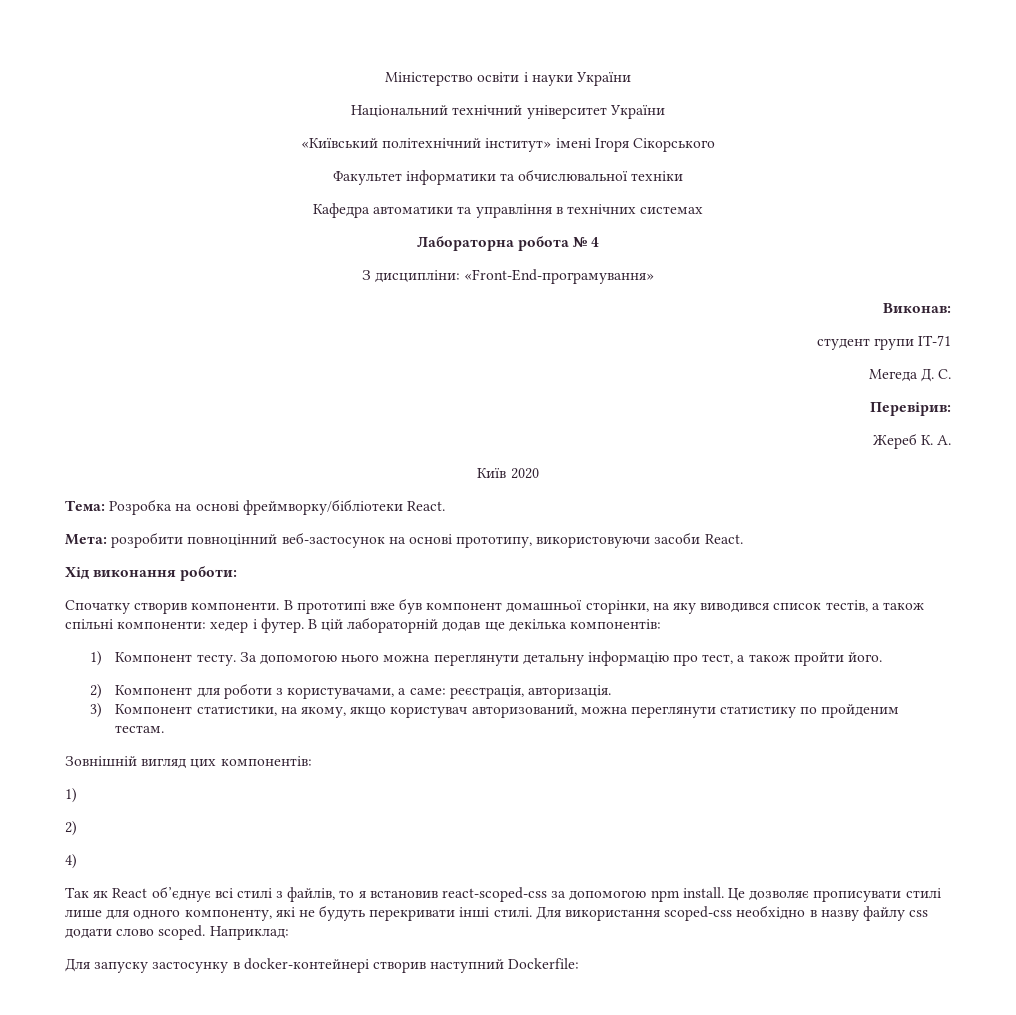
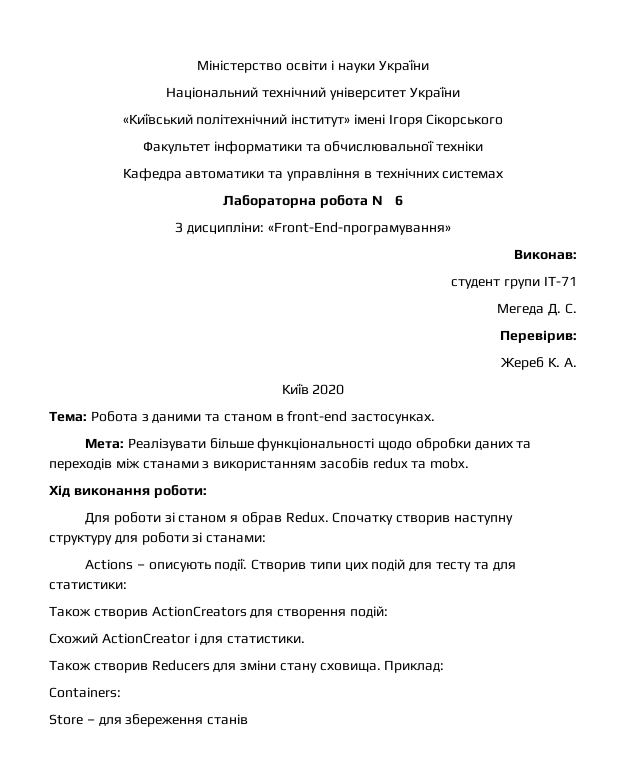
[591,237,600,247] 4 -> [394,195,403,206] 6
[109,499,445,515] [65,532,743,548] [65,566,238,581] [65,598,924,614] [65,617,662,633] [90,651,883,666] [90,683,611,699] [90,703,900,718] [115,725,165,733] [65,756,312,769] [65,788,77,803] [65,821,77,836] [65,854,77,869] [65,886,941,902] [65,905,929,921] [65,925,289,940] [65,958,580,973] Розробка на основі фреймворку/бібліотеки React. // Мета: розробити повноцінний веб-застосунок на основі прототипу, використовуючи засоби React. // Хід виконання роботи: // Спочатку створив компоненти. В прототипі вже був компонент домашньої сторінки, на яку виводився список тестів, а також спільні компоненти: хедер і футер. В цій лабораторній додав ще декілька компонентів: // 1) Компонент тесту. За допомогою нього можна переглянути детальну інформацію про тест, а також пройти його. // 2) Компонент для роботи з користувачами, а саме: реєстрація, авторизація. // 3) Компонент статистики, на якому, якщо користувач авторизований, можна переглянути статистику по пройденим тестам. // Зовнішній вигляд цих компонентів: // 1) // 2) // 4) // Так як React об’єднує всі стилі з файлів, то я встановив react-scoped-css за допомогою npm install. Це дозволяє прописувати стилі лише для одного компоненту, які не будуть перекривати інші стилі. Для використання scoped-css необхідно в назву файлу css додати слово scoped. Наприклад: // Для запуску застосунку в docker-контейнері створив наступний Dockerfile: -> [90,411,436,424] [84,438,532,451] [49,458,470,471] [49,485,207,498] [84,512,514,525] [49,532,267,545] [84,558,516,572] [49,582,127,590] [49,606,388,619] [49,633,306,645] [49,660,445,673] [49,687,121,698] [49,714,249,727] Робота з даними та станом в front-end застосунках. // Мета: Реалізувати більше функціональності щодо обробки даних та переходів між станами з використанням засобів redux та mobx. // Хід виконання роботи: // Для роботи зі станом я обрав Redux. Спочатку створив наступну структуру для роботи зі станами: // Actions – описують події. Створив типи цих подій для тесту та для статистики: // Також створив ActionCreators для створення подій: // Схожий ActionCreator і для статистики. // Також створив Reducers для зміни стану сховища. Приклад: // Containers: // Store – для збереження станів

